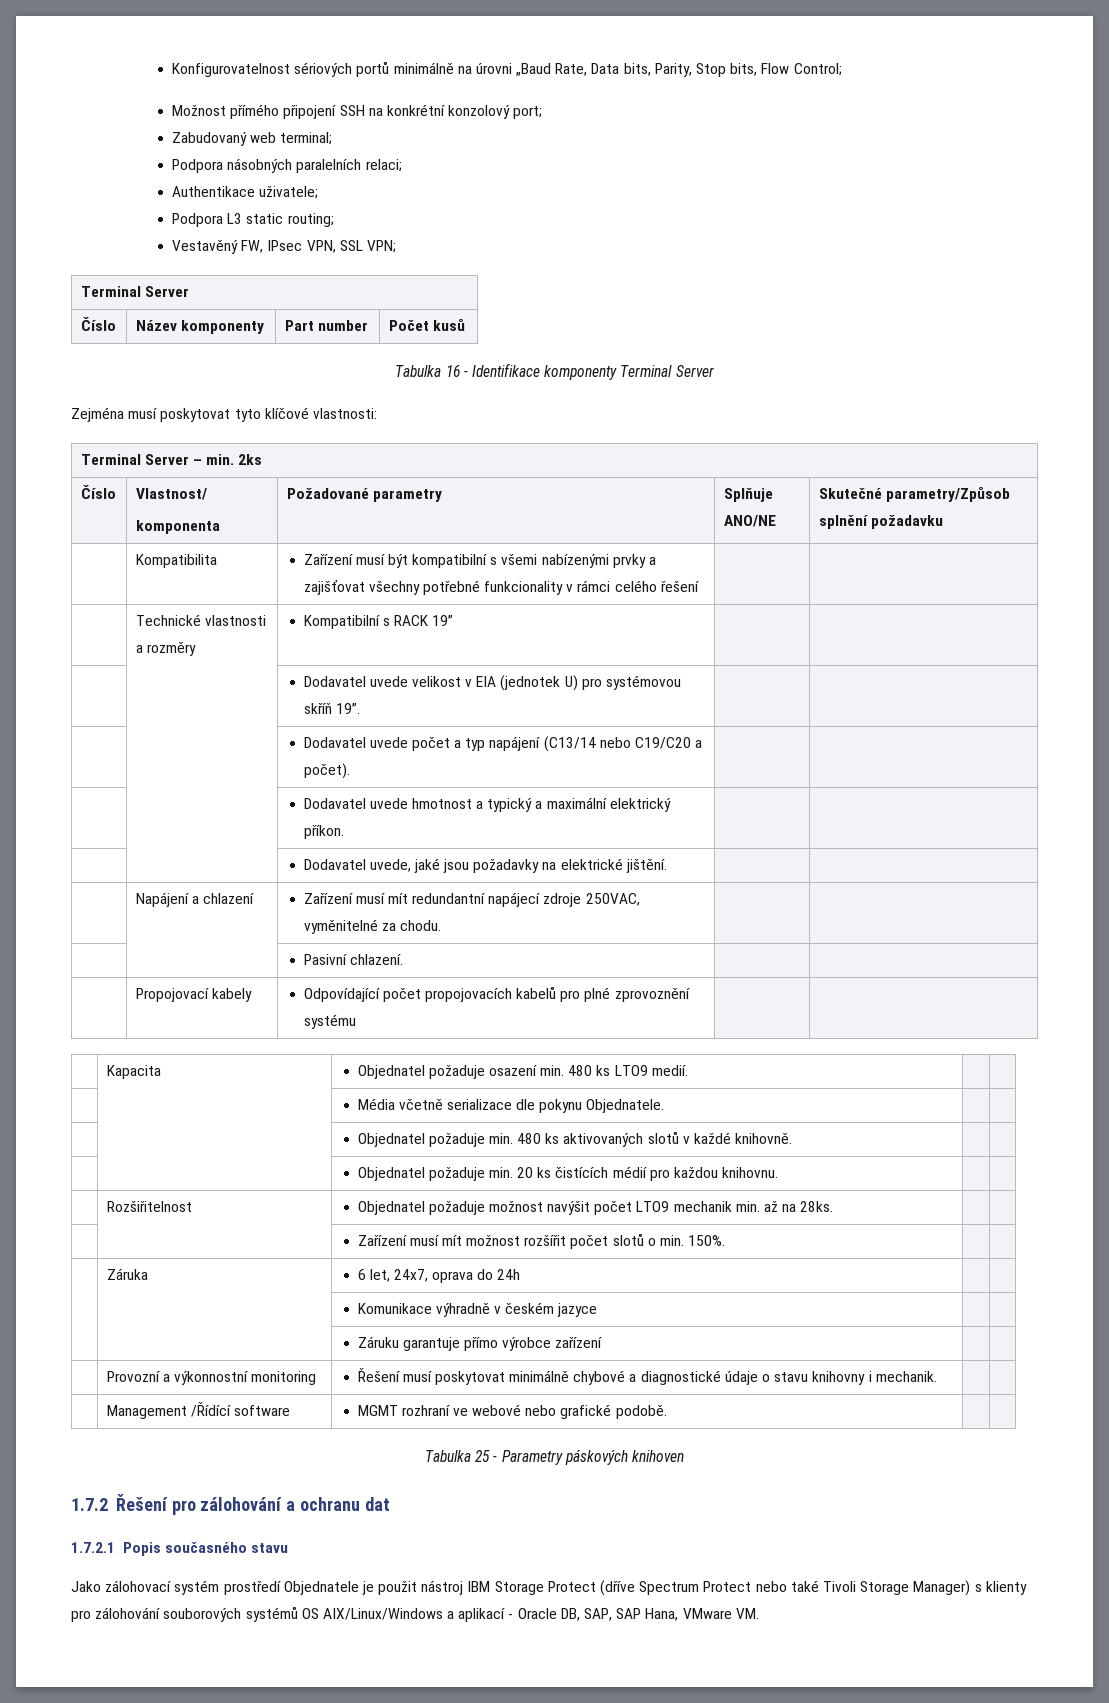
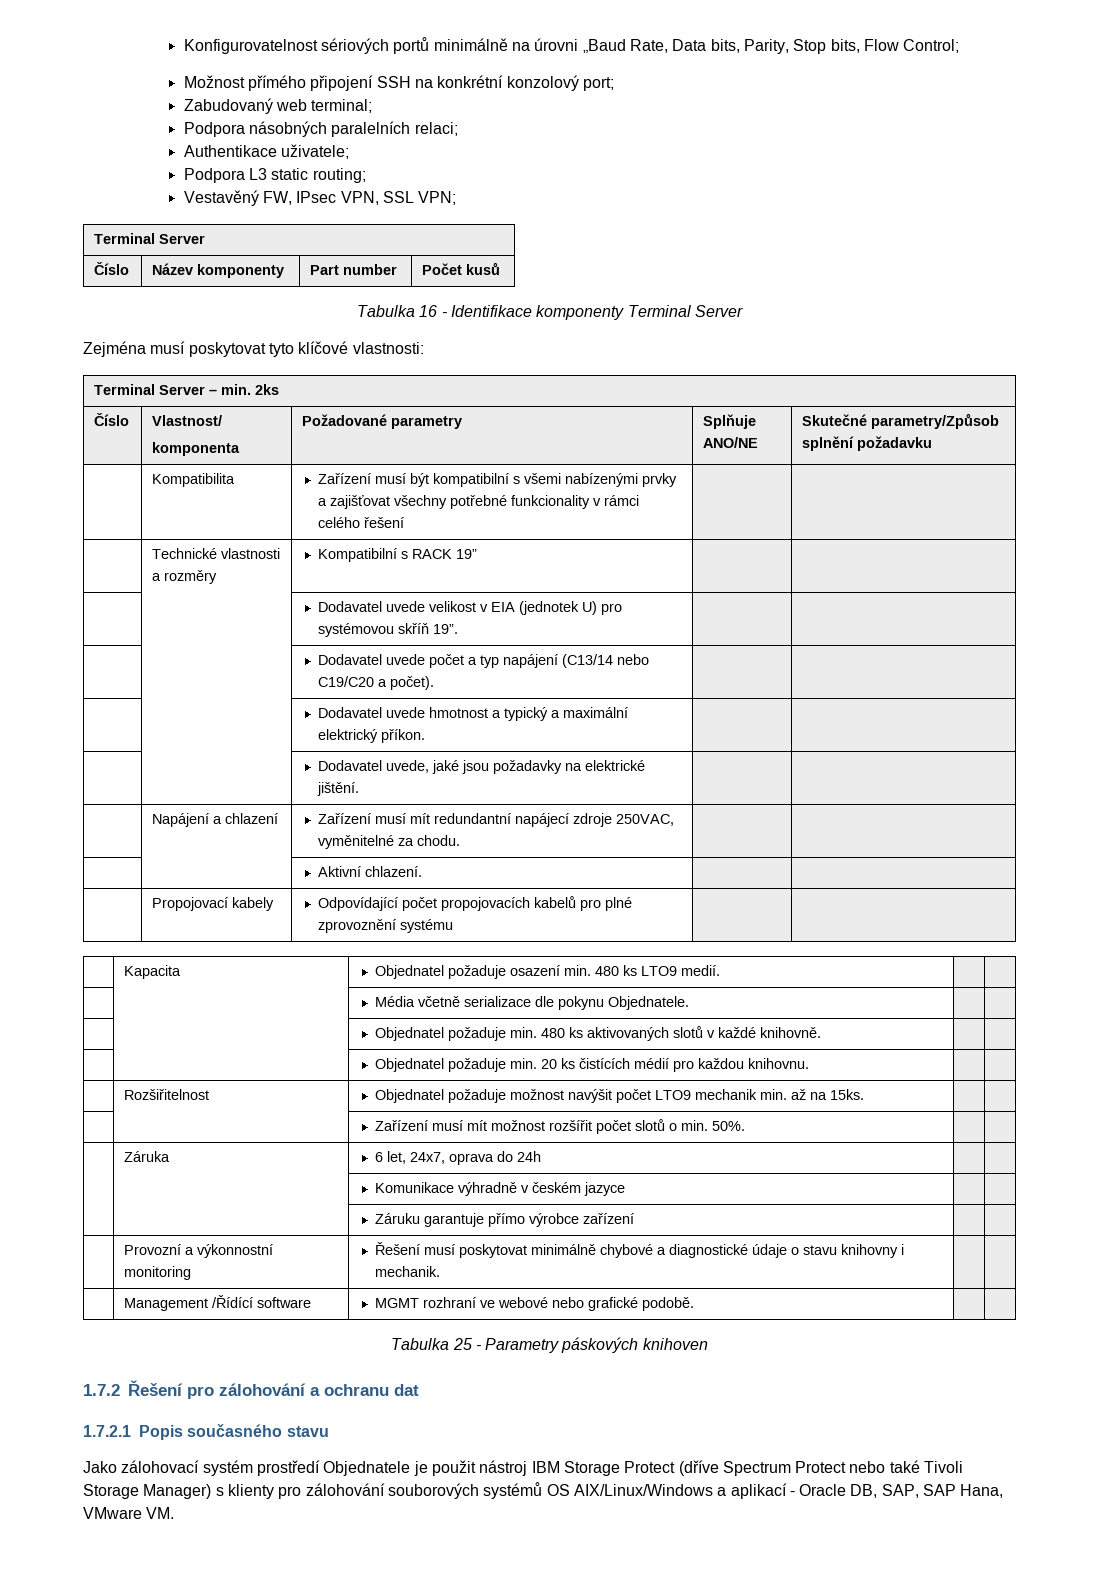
[303,954,347,965] Pasivní -> [318,866,362,877] Aktivní
[800,1201,834,1212] 28ks. -> [830,1089,865,1100] 15ks.
[688,1235,726,1246] 150%. -> [712,1121,746,1131] 50%.

